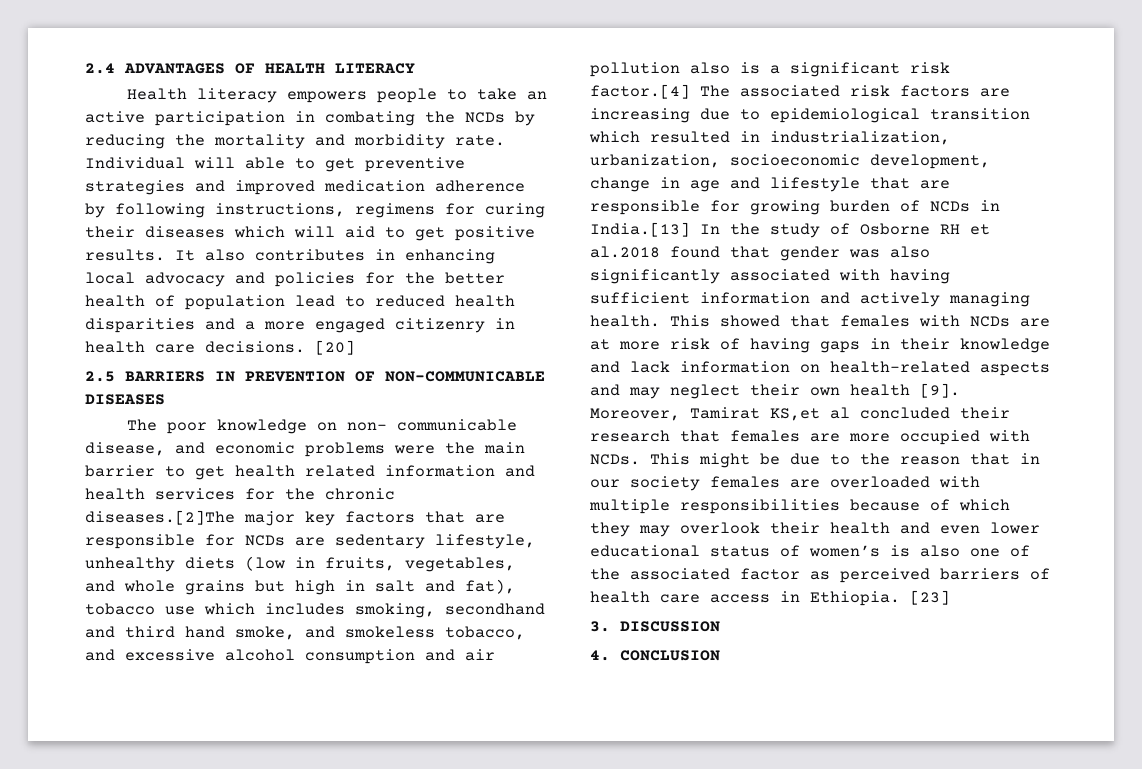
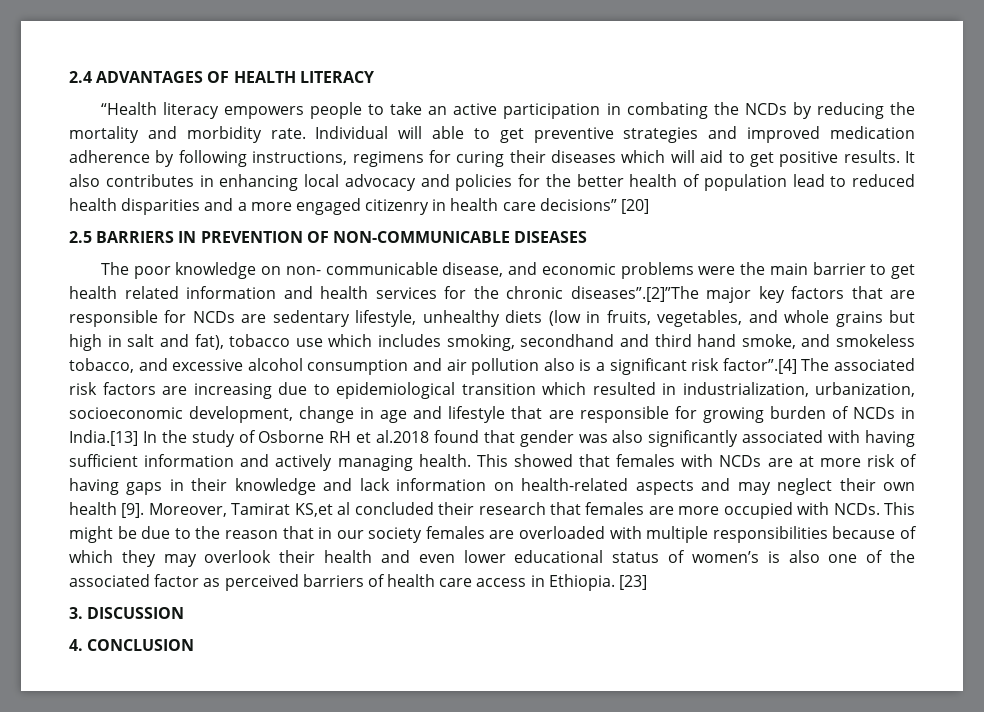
[127,88,188,100] Health -> [100,102,157,115] “Health
[205,341,305,353] decisions. -> [539,198,617,211] decisions”
[85,510,235,525] diseases.[2]The -> [570,286,699,302] diseases”.[2]”The
[590,84,690,99] factor.[4] -> [722,358,797,374] factor”.[4]

